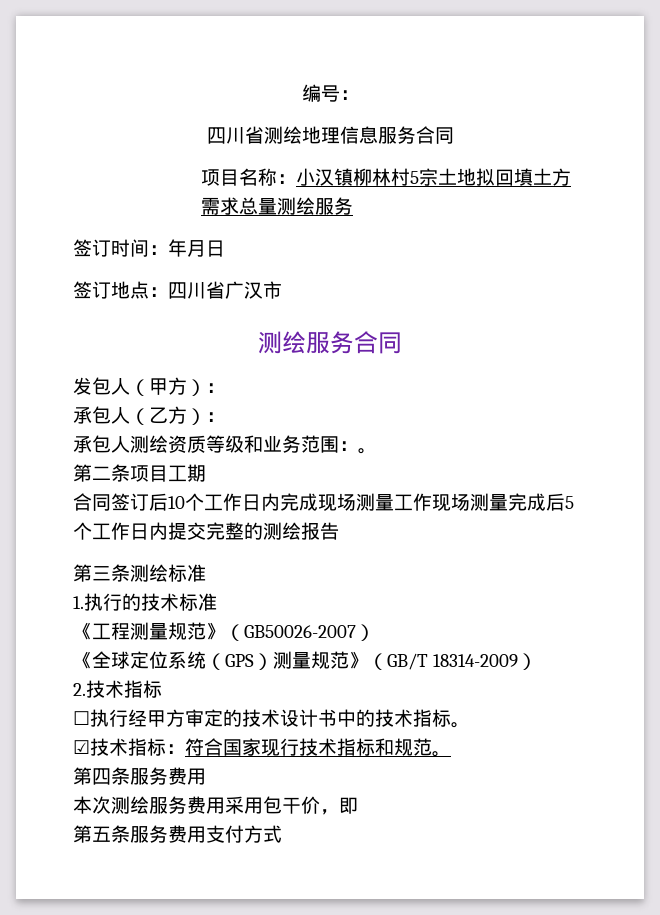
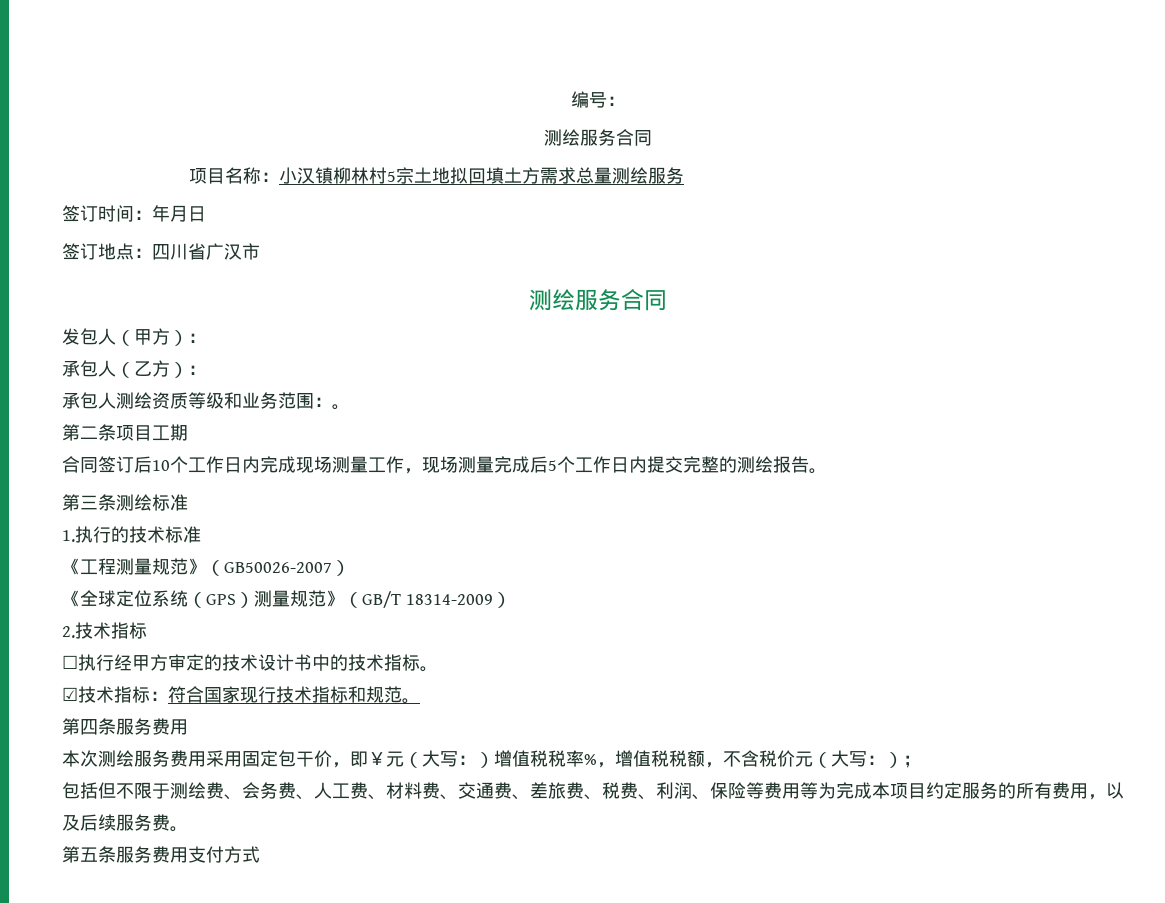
[206,126,378,144] 四川省测绘地理信息 -> [543,129,580,146] 测绘
(432, 502) none -> [404,468,422,474] ，
(339, 531) none -> [809,468,827,474] 。
(263, 805) none -> [242,750,278,767] 固定
(358, 805) none -> [368,750,921,768] [62,782,1124,800] [62,814,188,832] ￥元（大写：）增值税税率%，增值税税额，不含税价元（大写：）； // 包括但不限于测绘费、会务费、人工费、材料费、交通费、差旅费、税费、利润、保险等费用等为完成本项目约定服务的所有费用，以及后续服务费。

